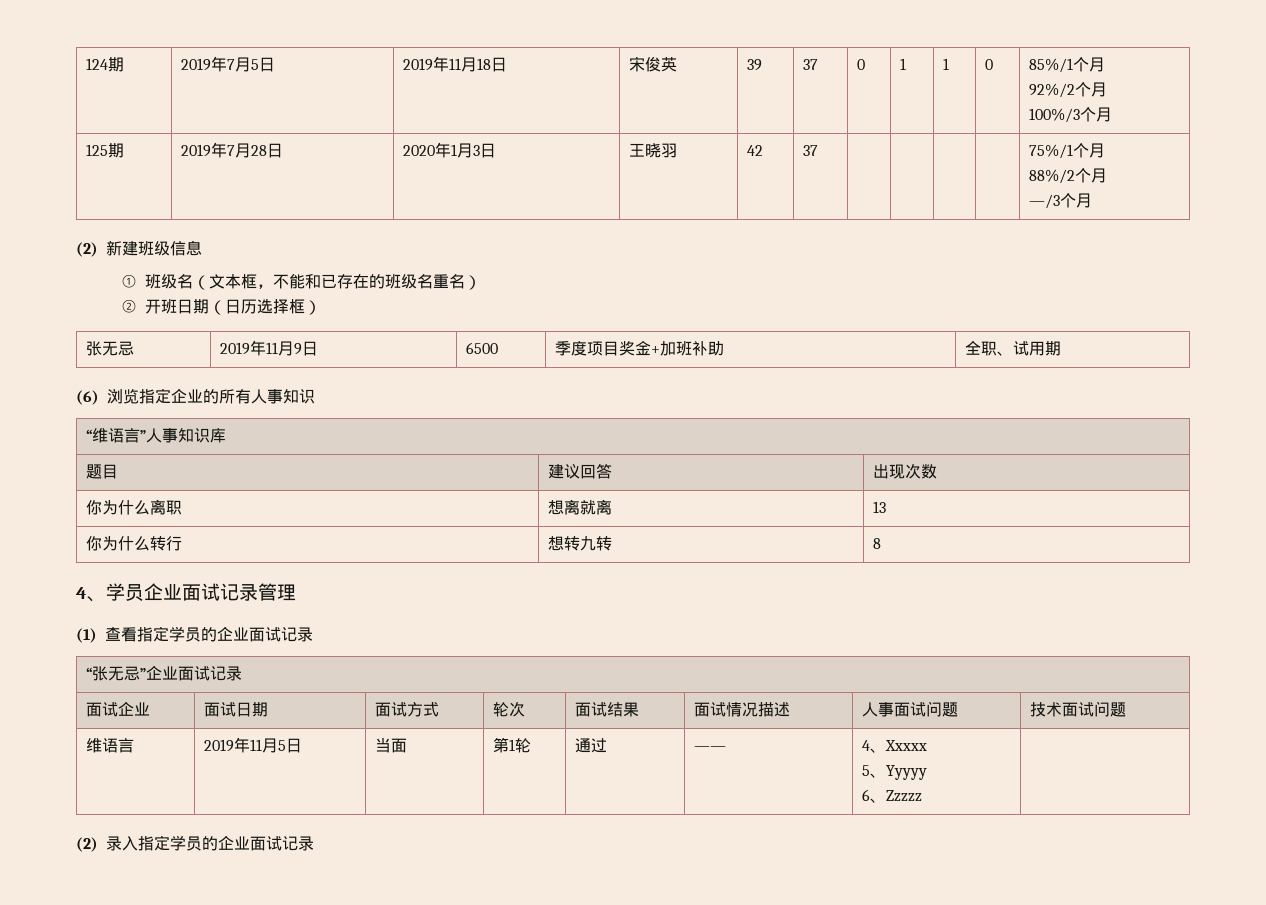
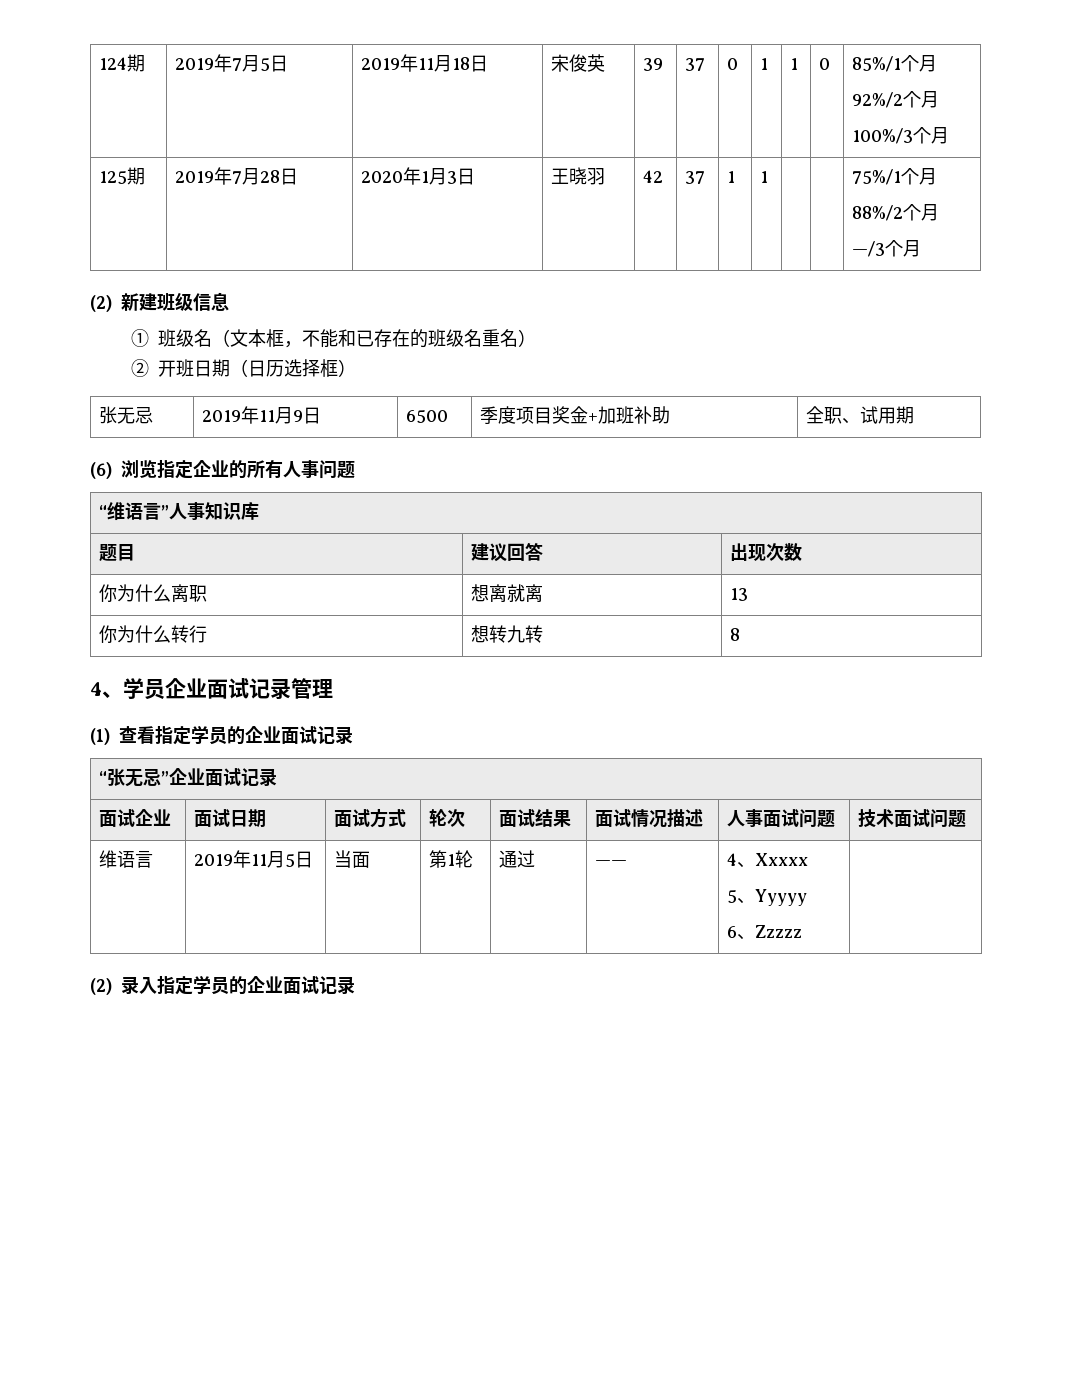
(819, 150) | -> [727,171,736,183] [760,171,769,183] 1 | 1
[283,389,315,404] 知识 -> [319,460,355,479] 问题

